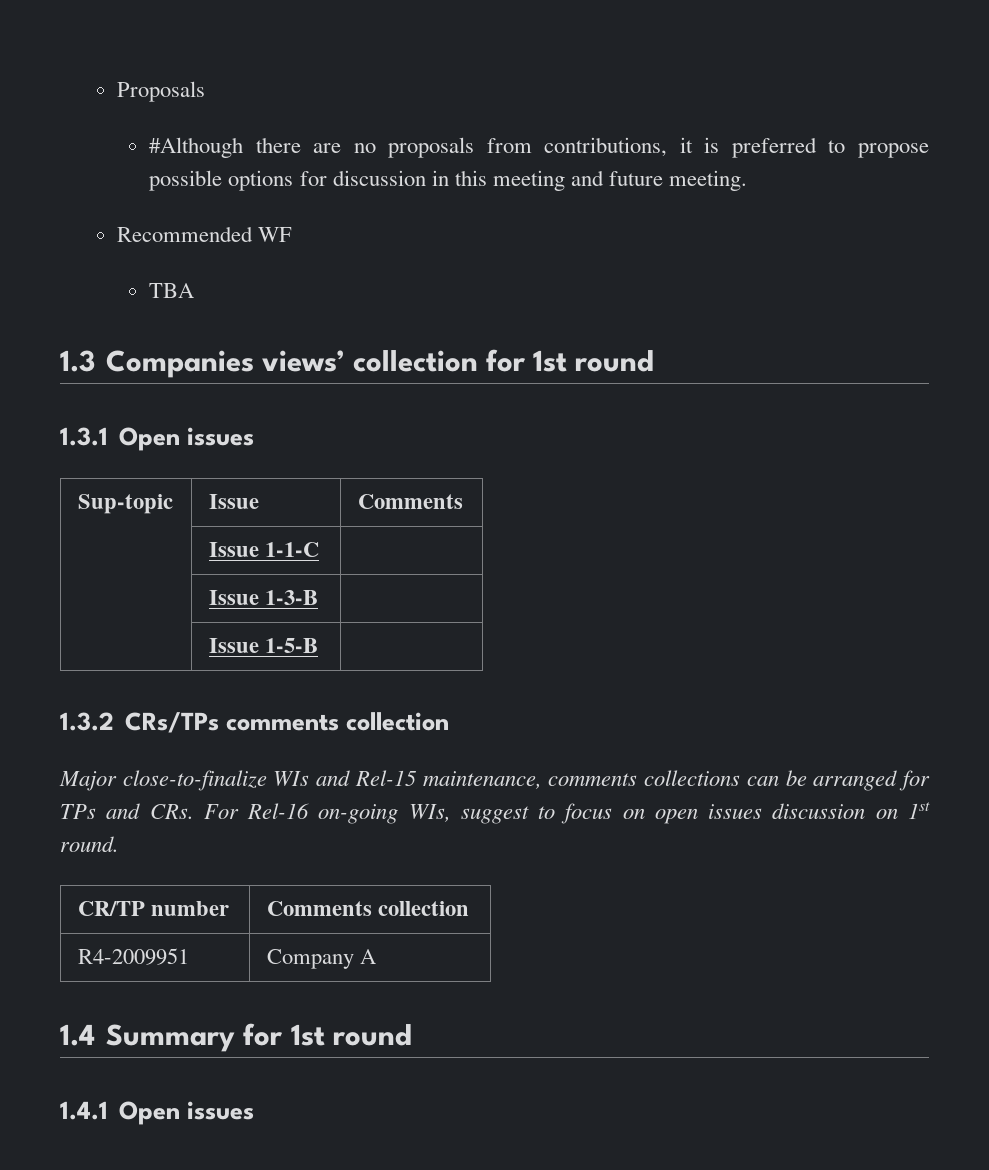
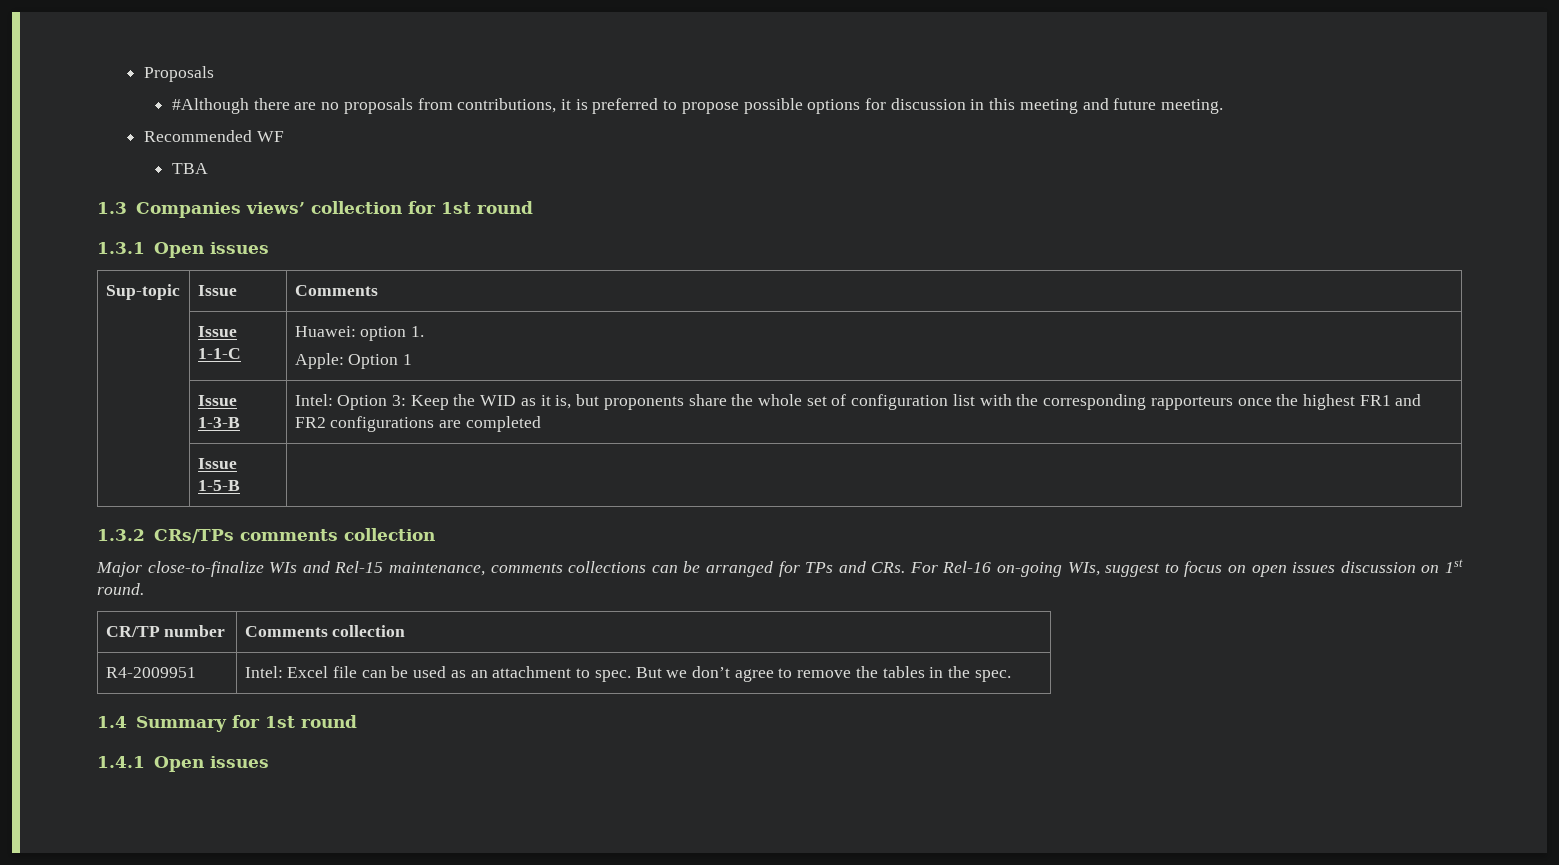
[208,590,318,605] // | Issue 1-3-B | -> [294,326,425,341] [294,353,413,369] [197,395,237,406] [197,417,240,428] [294,394,1422,410] [294,416,541,432] Huawei: option 1. // Apple: Option 1 // | Issue 1-3-B | Intel: Option 3: Keep the WID as it is, but proponents share the whole set of configuration list with the corresponding rapporteurs once the highest FR1 and FR2 configurations are completed
[266,949,376,969] Company A -> [244,666,1011,682] Intel: Excel file can be used as an attachment to spec. But we don’t agree to remove the tables in the spec.

